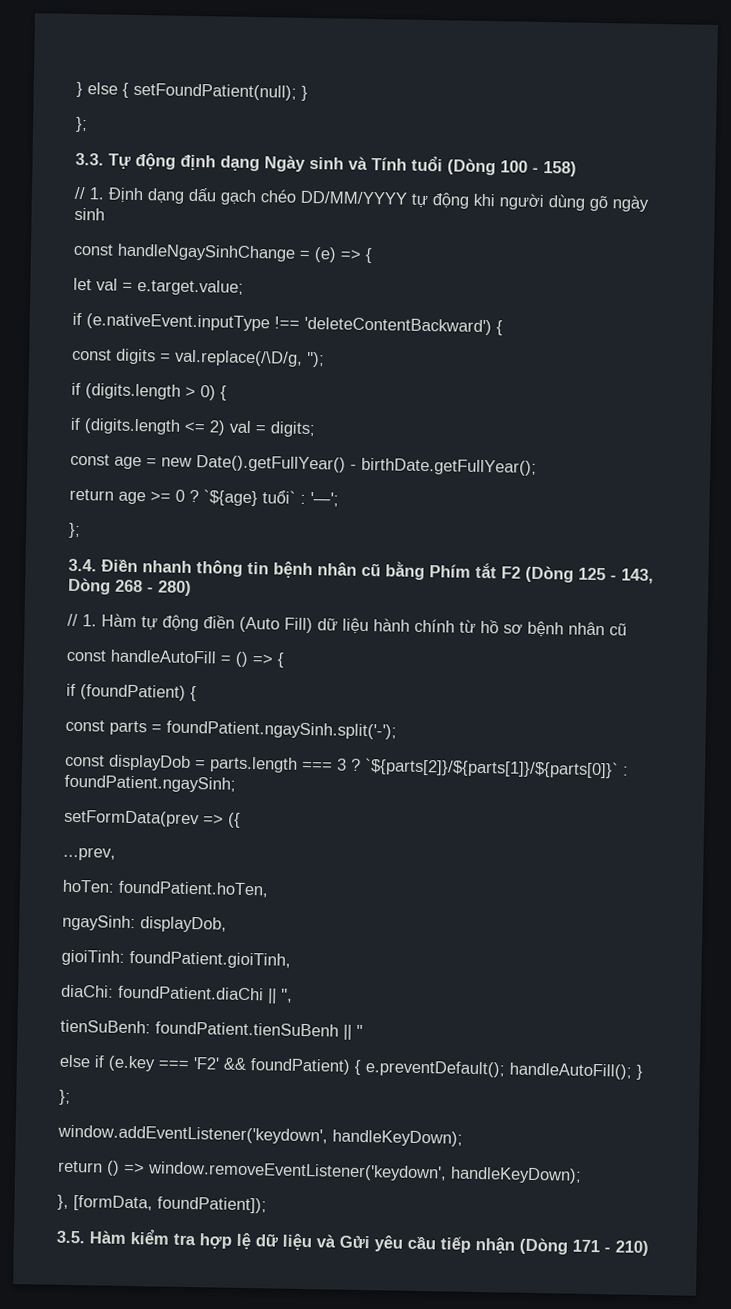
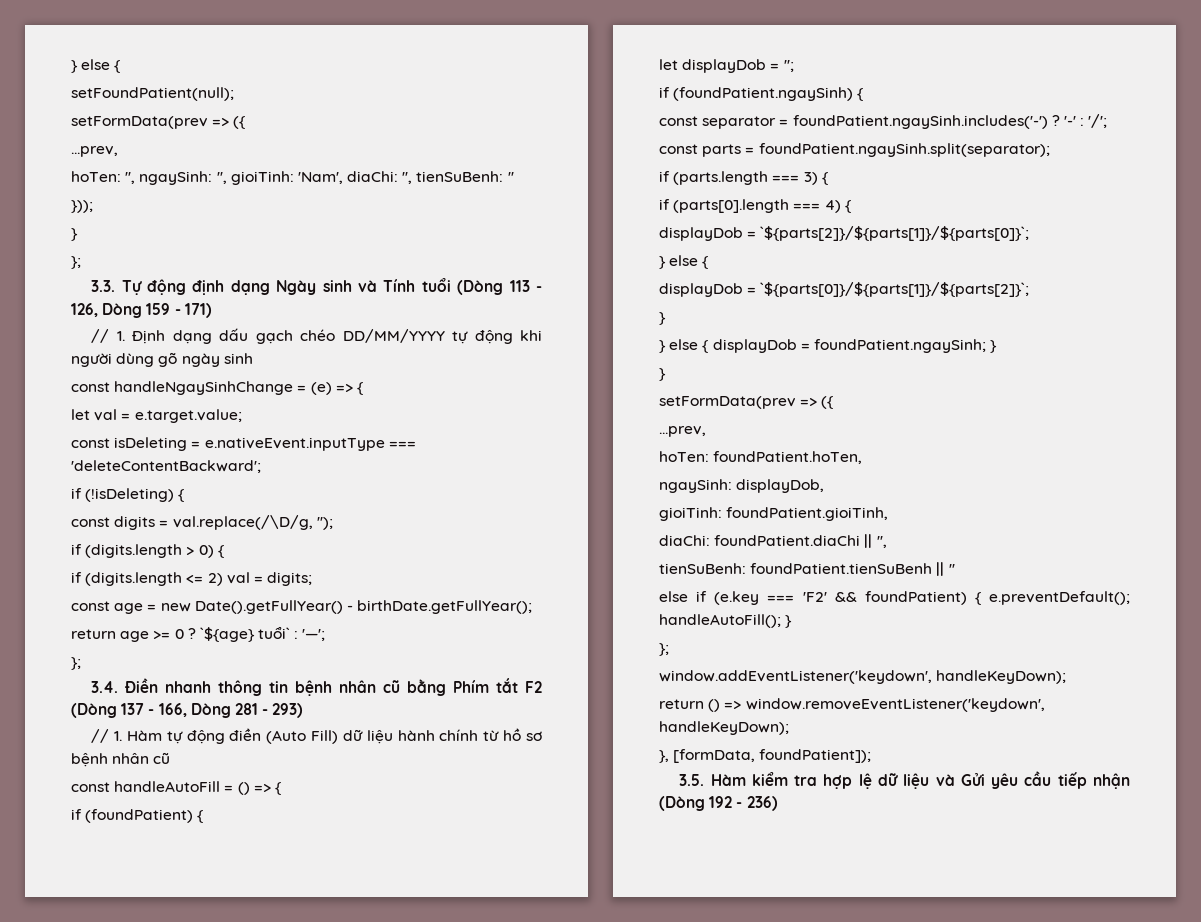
[76,81,129,98] } else { -> [71,59,121,73] } else { //
(297, 91) none -> [71,116,246,129] [71,146,118,157] [71,171,514,185] [71,200,93,213] // setFormData(prev => ({ // ...prev, // hoTen: '', ngaySinh: '', gioiTinh: 'Nam', diaChi: '', tienSuBenh: '' // })); //
[500,160,577,177] 100 - 158) -> [509,280,543,292] [71,303,212,318] 113 - 126, Dòng 159 - 171)
[72,312,492,336] if (e.nativeEvent.inputType !== 'deleteContentBackward') -> [71,437,416,451] [71,460,261,473] [71,488,175,502] const isDeleting = e.nativeEvent.inputType === 'deleteContentBackward'; // if (!isDeleting)
[578,567,654,584] [68,577,192,596] 125 - 143, Dòng 268 - 280) -> [121,703,304,718] 137 - 166, Dòng 281 - 293)
[65,719,397,740] [65,754,629,779] const parts = foundPatient.ngaySinh.split('-'); // const displayDob = parts.length === 3 ? `${parts[2]}/${parts[1]}/${parts[0]}` : -> [659,59,794,73] [659,87,864,101] [659,114,1108,129] [659,143,1050,157] [659,171,828,185] [659,199,851,213] [659,226,1030,241] [659,255,709,269] [659,282,1030,297] [659,312,666,325] [659,339,810,353] let displayDob = ''; // if (foundPatient.ngaySinh) { // const separator = foundPatient.ngaySinh.includes('-') ? '-' : '/'; // const parts = foundPatient.ngaySinh.split(separator); // if (parts.length === 3) { // if (parts[0].length === 4) { // displayDob = `${parts[2]}/${parts[1]}/${parts[0]}`; // } else { // displayDob = `${parts[0]}/${parts[1]}/${parts[2]}`; // } // } else { displayDob =
(236, 783) none -> [990,340,998,353] [659,368,666,381] } // }
[572,1239,649,1256] 171 - 210) -> [709,796,778,811] 192 - 236)

